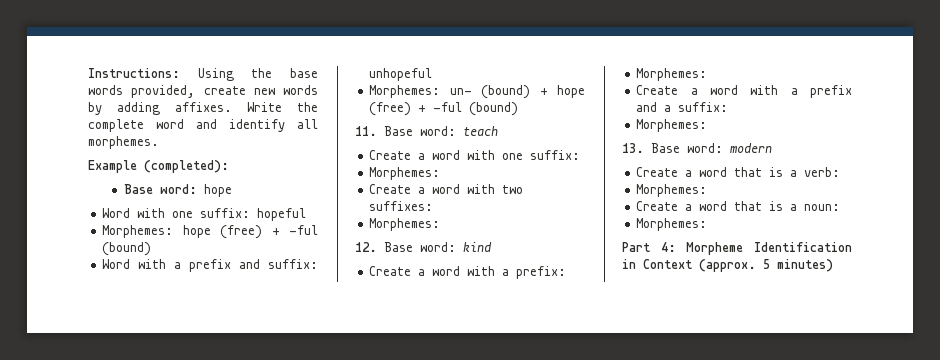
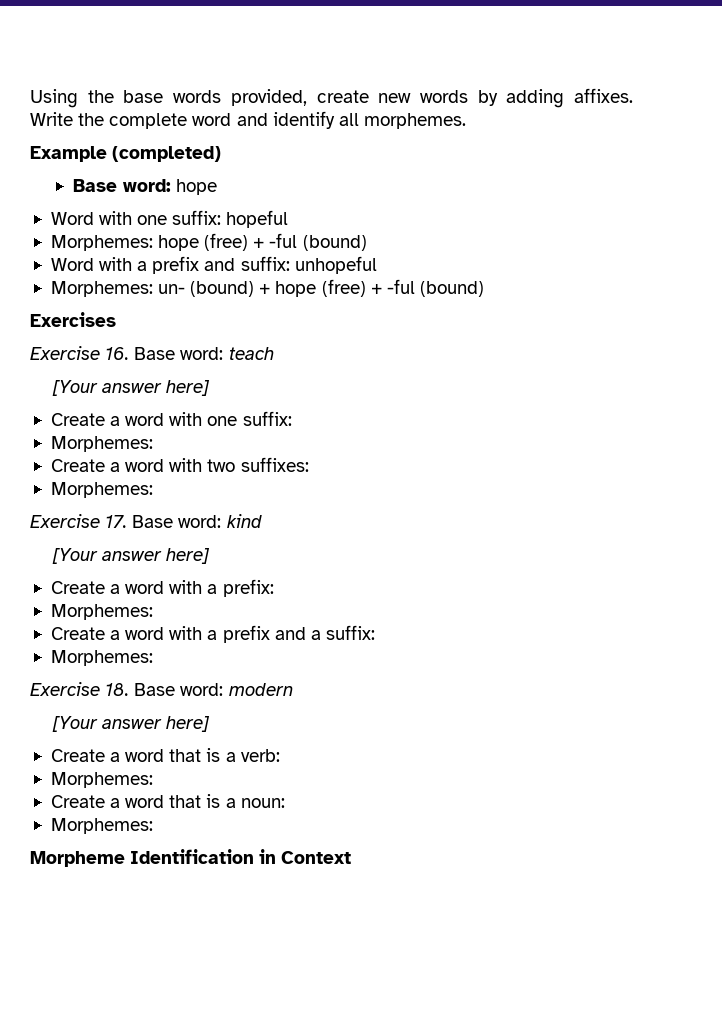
[88,68,180,78] Instructions: -> (30, 98) none
[144,160,229,173] (completed): -> [112,146,222,162] (completed)
[355,126,377,136] 11. -> [30,312,116,327] [30,346,130,360] Exercises // Exercise 16.
(498, 131) none -> [51,380,210,396] // [Your answer here]
[355,242,377,252] 12. -> [30,514,128,528] Exercise 17.
(492, 247) none -> [51,548,210,564] // [Your answer here]
[622,143,644,153] 13. -> [30,682,130,696] Exercise 18.
(772, 148) none -> [51,716,210,732] // [Your answer here]
[622,242,676,252] Part 4: -> (153, 826) none
[699,259,833,272] (approx. 5 minutes) -> (352, 857) none

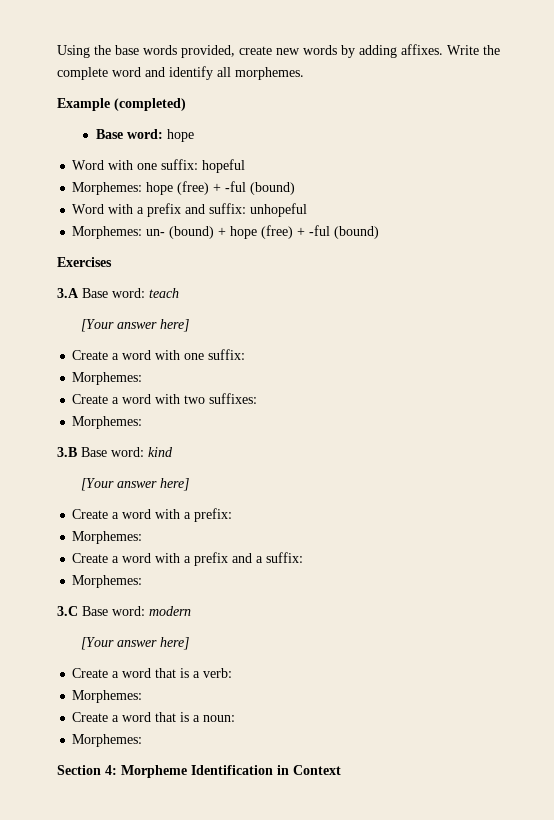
[30,346,130,360] Exercise 16. -> [57,288,79,298] 3.A
[30,514,128,528] Exercise 17. -> [57,447,77,457] 3.B
[30,682,130,696] Exercise 18. -> [57,606,78,616] 3.C
(153, 826) none -> [57,765,117,775] Section 4:

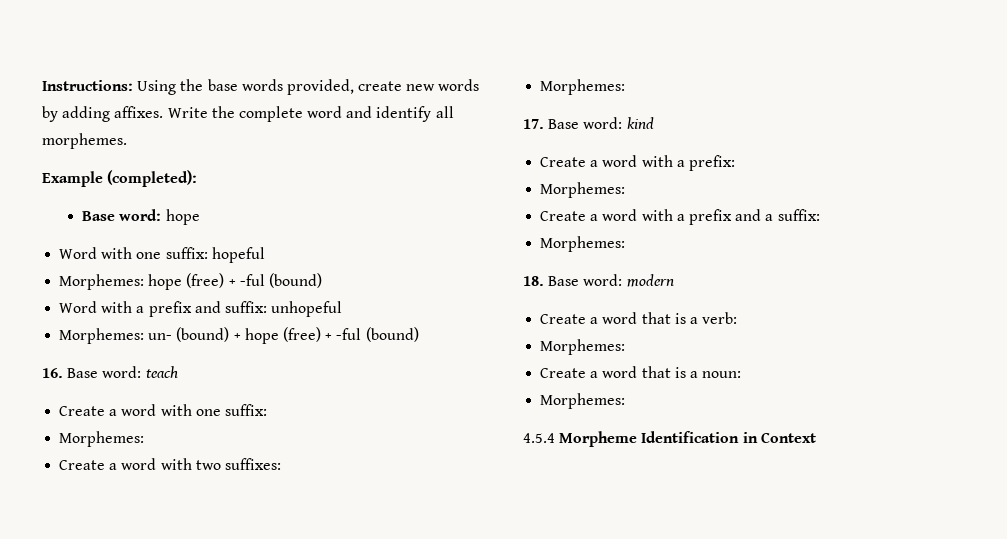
(57, 51) none -> [42,80,133,91] Instructions:
[114,98,186,111] (completed) -> [107,170,198,187] (completed):
[57,257,112,267] [57,288,79,298] Exercises // 3.A -> [42,368,63,378] 16.
[80,319,189,332] // [Your answer here] -> (178, 372) none
[57,447,77,457] 3.B -> [523,119,544,129] 17.
[80,478,189,491] // [Your answer here] -> (654, 123) none
[57,606,78,616] 3.C -> [523,276,544,286] 18.
[80,637,189,650] // [Your answer here] -> (674, 280) none
[57,765,117,775] Section 4: -> [523,433,555,443] 4.5.4

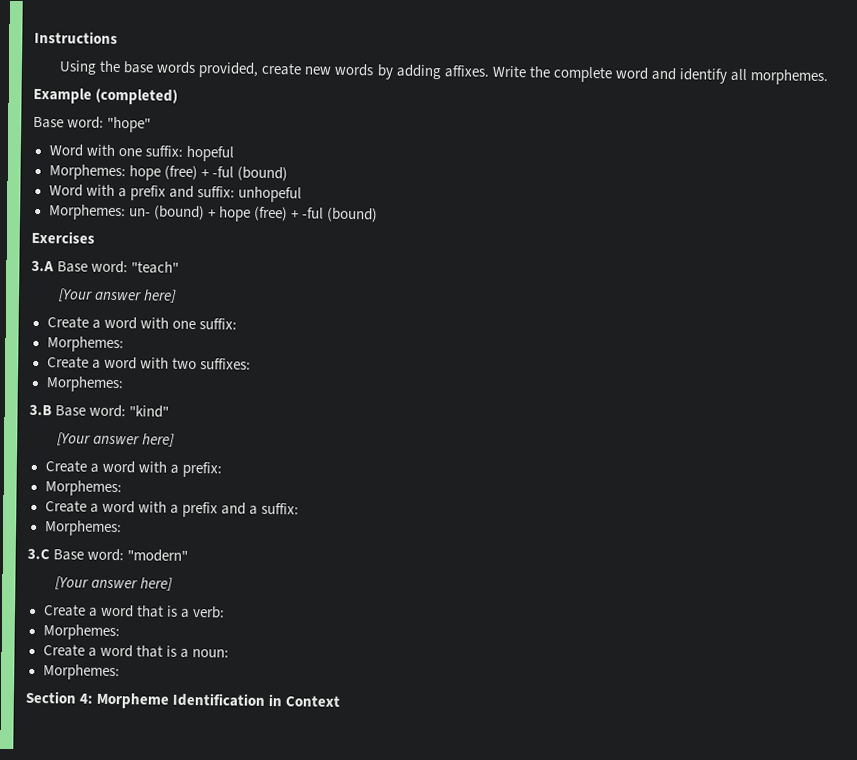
[42,80,133,91] Instructions: -> [34,30,118,45] Instructions //
[107,170,198,187] [82,209,200,225] (completed): // Base word: hope -> [95,88,179,105] [33,116,152,133] (completed) // Base word: "hope"
[42,366,178,378] 16. Base word: teach -> [31,230,95,244] [31,260,180,274] [57,288,177,303] Exercises // 3.A Base word: "teach" // [Your answer here]
[523,117,654,129] 17. Base word: kind -> [29,404,170,418] [56,432,175,447] 3.B Base word: "kind" // [Your answer here]
[523,274,674,287] 18. Base word: modern -> [27,548,189,562] [54,576,173,591] 3.C Base word: "modern" // [Your answer here]
[523,433,555,443] 4.5.4 -> [25,690,94,704] Section 4:

